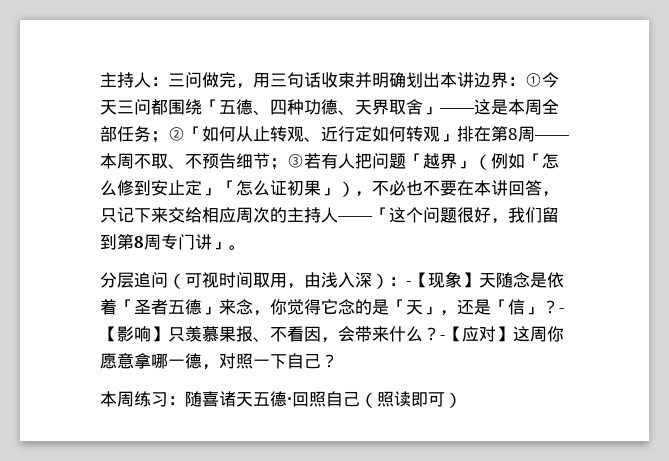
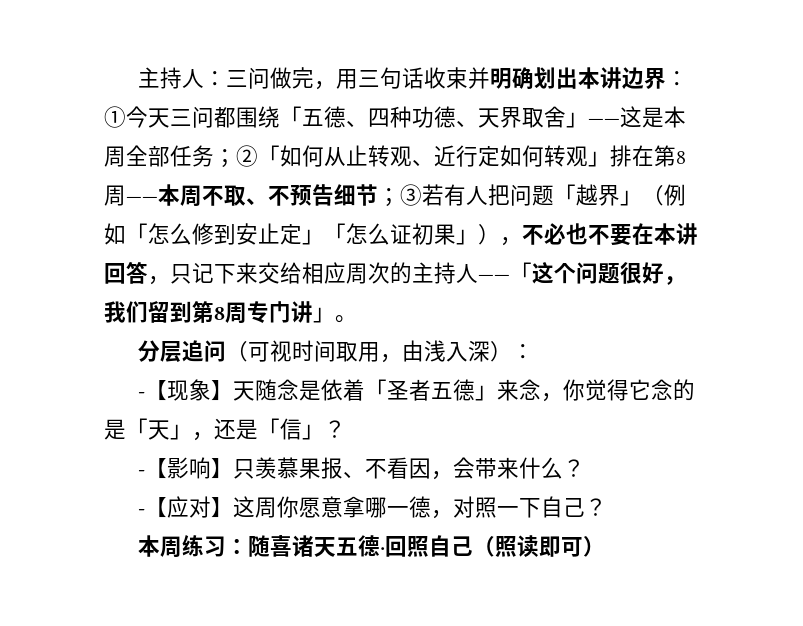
(406, 281) none -> (535, 351) //
(559, 307) none -> (346, 429) //
(440, 334) none -> (586, 468) //

